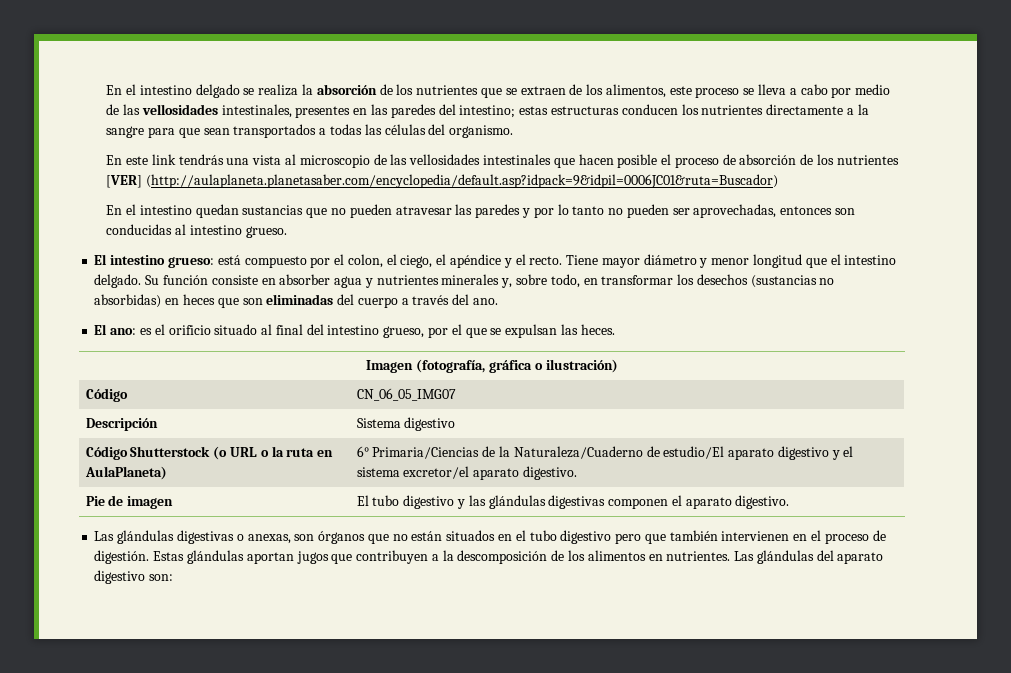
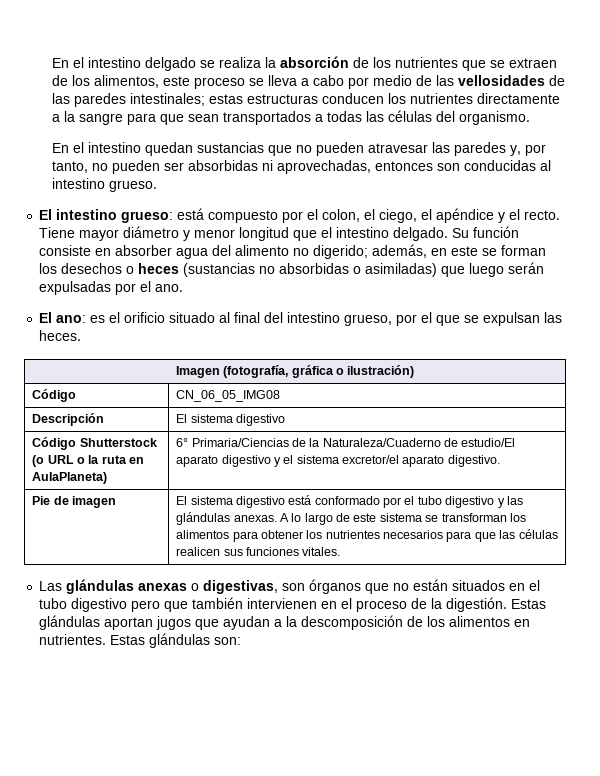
[221,104,516,118] intestinales, presentes en las paredes del intestino; -> [548,75,565,86] [51,93,205,107] de las paredes intestinales;
[106,154,899,168] [106,174,779,188] // En este link tendrás una vista al microscopio de las vellosidades intestinales que hacen posible el proceso de absorción de los nutrientes [VER] (http://aulaplaneta.planetasaber.com/encyclopedia/default.asp?idpack=9&idpil=0006JC01&ruta=Buscador) -> (530, 118) none
[521,204,605,218] y por lo tanto -> [509,144,546,156] [51,161,88,173] y, por tanto,
(690, 211) none -> [187,160,273,171] absorbidas ni
[364,274,835,288] [94,294,470,308] y nutrientes minerales y, sobre todo, en transformar los desechos (sustancias no absorbidas) en heces que son eliminadas del cuerpo a través del -> [212,244,547,259] [39,262,545,277] [39,281,152,295] del alimento no digerido; además, en este se forman los desechos o heces (sustancias no absorbidas o asimiladas) que luego serán expulsadas por el
[356,388,456,401] CN_06_05_IMG07 -> [176,390,281,402] CN_06_05_IMG08
[356,418,401,428] Sistema -> [176,414,233,423] El sistema
(369, 500) none -> [190,495,415,508] sistema digestivo está conformado por el
[548,495,790,509] [94,530,291,544] digestivas componen el aparato digestivo. // Las glándulas digestivas o anexas, -> [233,513,526,525] [176,529,558,542] [176,547,341,556] [39,579,279,594] anexas. A lo largo de este sistema se transforman los alimentos para obtener los nutrientes necesarios para que las células realicen sus funciones vitales. // Las glándulas anexas o digestivas,
(886, 535) none -> [431,598,443,609] la
[356,550,429,564] contribuyen -> [223,616,271,630] ayudan
[734,550,884,564] [94,570,146,584] Las glándulas del aparato digestivo -> [110,633,211,648] Estas glándulas

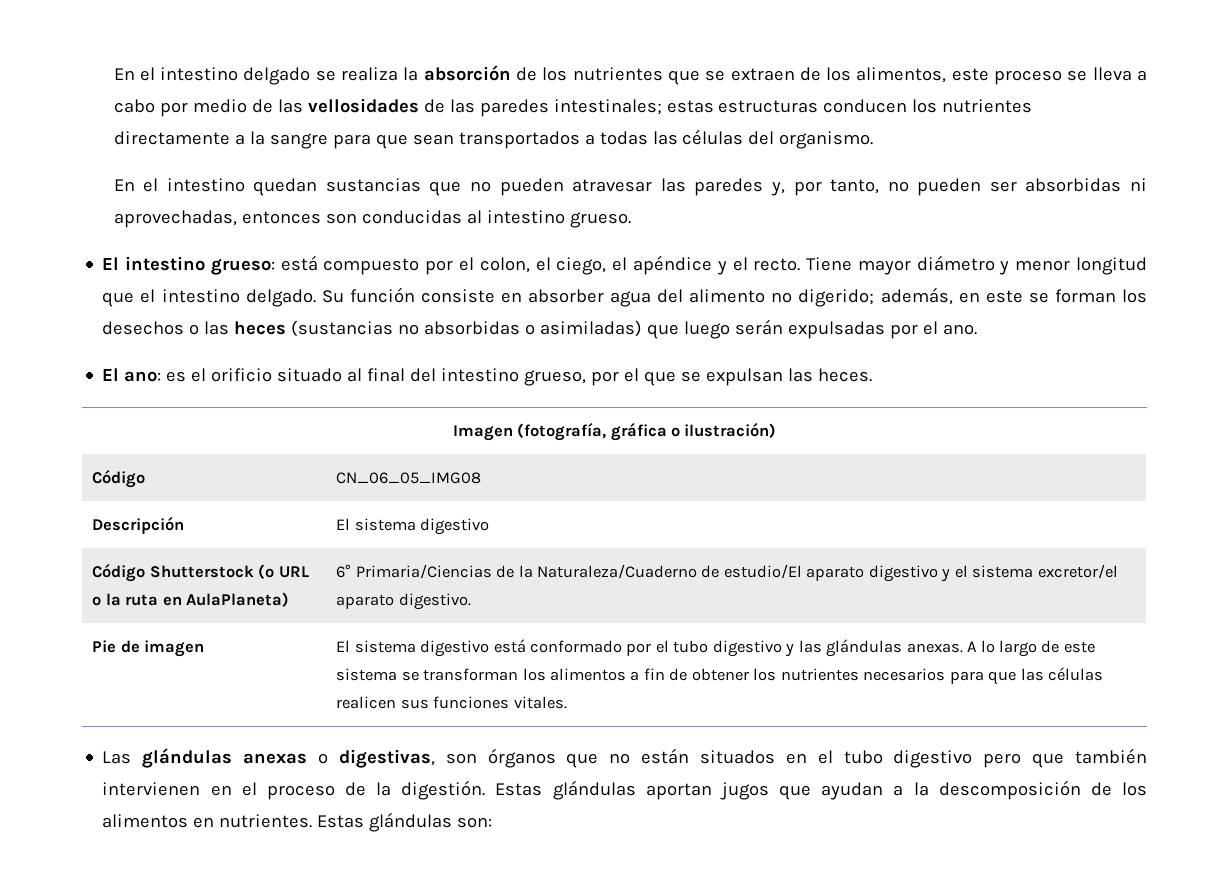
(135, 270) none -> [204,321,230,335] las
[232,531,258,542] para -> [630,668,688,681] a fin de

